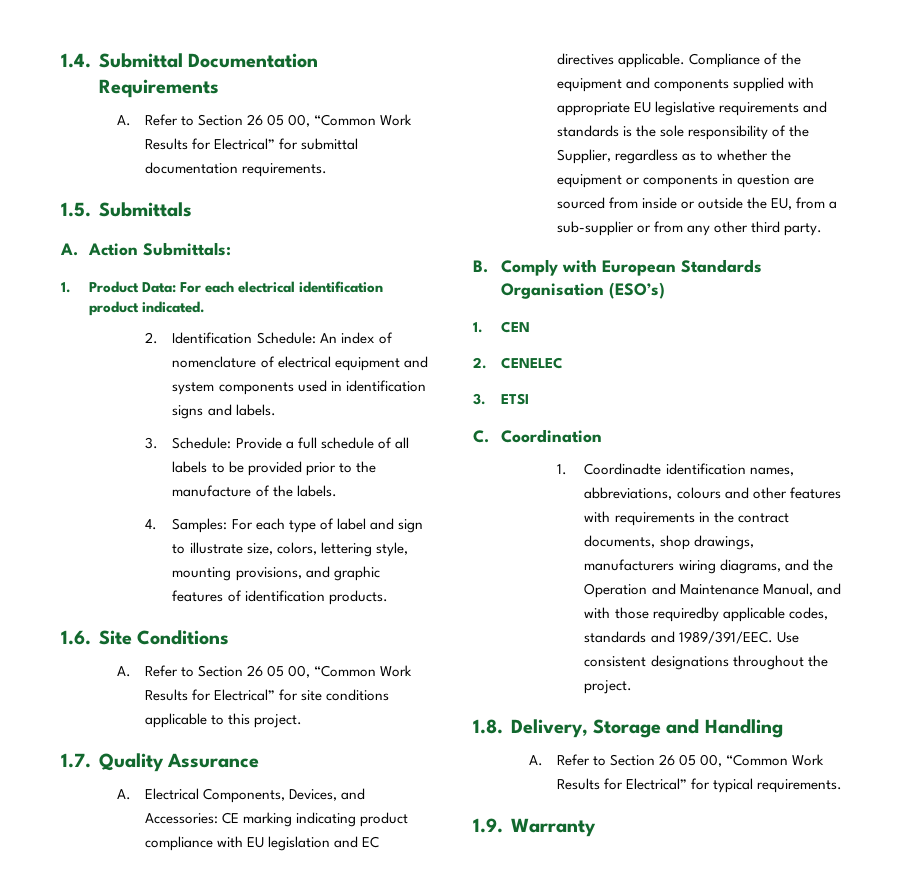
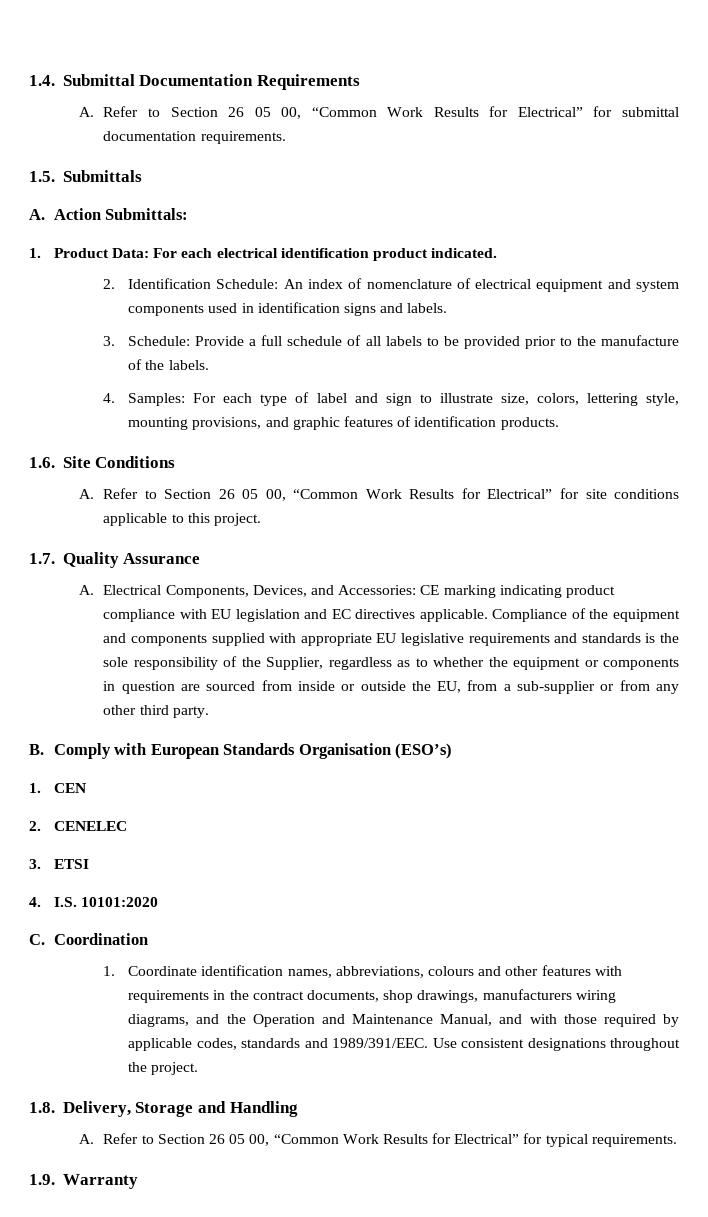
(529, 399) none -> [29,897,158,907] // 4. I.S. 10101:2020
[584,463,662,475] Coordinadte -> [128,966,198,976] Coordinate
[652,607,719,622] requiredby -> [603,1014,679,1027] required by

